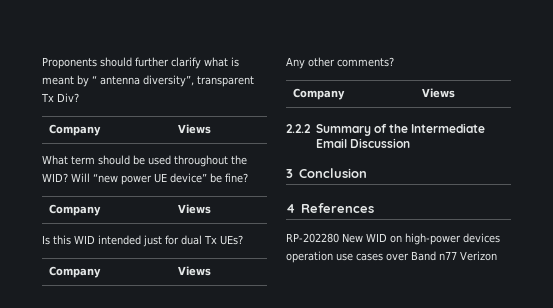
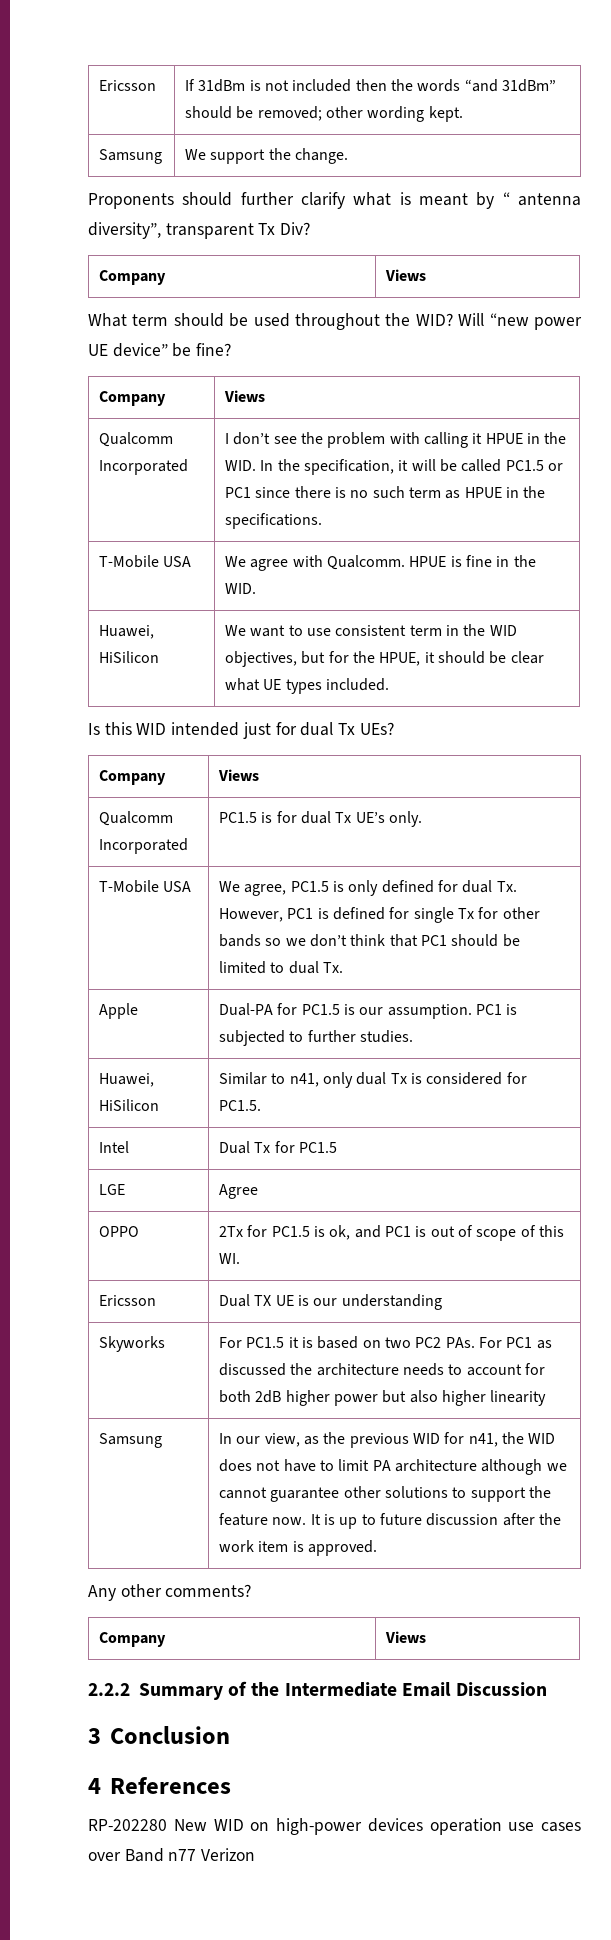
(42, 63) none -> [99,80,157,91] [185,79,556,92] [185,106,463,122] [99,149,163,164] [185,148,349,164] Ericsson | If 31dBm is not included then the words “and 31dBm” should be removed; other wording kept. // Samsung | We support the change. //
(212, 209) none -> [99,432,174,447] [99,459,189,475] [225,432,567,448] [225,459,563,475] [225,486,546,499] [225,513,323,529] [99,555,192,568] [225,555,536,571] [225,583,257,594] [99,625,155,639] [99,651,160,663] [225,624,517,637] [225,651,544,667] [225,678,390,694] // Qualcomm Incorporated | I don’t see the problem with calling it HPUE in the WID. In the specification, it will be called PC1.5 or PC1 since there is no such term as HPUE in the specifications. // T-Mobile USA | We agree with Qualcomm. HPUE is fine in the WID. // Huawei, HiSilicon | We want to use consistent term in the WID objectives, but for the HPUE, it should be clear what UE types included.
(212, 271) none -> [99,811,174,826] [99,838,189,854] [219,811,423,827] [99,880,192,893] [219,880,517,896] [219,907,540,923] [219,934,520,947] [219,961,344,974] [99,1003,139,1019] [219,1003,518,1019] [219,1030,414,1046] [99,1073,155,1087] [99,1099,160,1111] [219,1072,527,1088] [219,1100,262,1111] [99,1141,130,1153] [219,1141,338,1154] [99,1184,126,1195] [219,1184,259,1199] [99,1226,140,1237] [219,1225,564,1241] [219,1253,241,1264] [99,1295,157,1306] [219,1294,442,1310] [99,1336,166,1352] [219,1336,552,1349] [219,1363,546,1376] [219,1390,547,1406] [99,1433,163,1448] [219,1432,556,1448] [219,1459,567,1475] [219,1486,552,1502] [219,1513,561,1529] [219,1540,378,1556] // Qualcomm Incorporated | PC1.5 is for dual Tx UE’s only. // T-Mobile USA | We agree, PC1.5 is only defined for dual Tx. However, PC1 is defined for single Tx for other bands so we don’t think that PC1 should be limited to dual Tx. // Apple | Dual-PA for PC1.5 is our assumption. PC1 is subjected to further studies. // Huawei, HiSilicon | Similar to n41, only dual Tx is considered for PC1.5. // Intel | Dual Tx for PC1.5 // LGE | Agree // OPPO | 2Tx for PC1.5 is ok, and PC1 is out of scope of this WI. // Ericsson | Dual TX UE is our understanding // Skyworks | For PC1.5 it is based on two PC2 PAs. For PC1 as discussed the architecture needs to account for both 2dB higher power but also higher linearity // Samsung | In our view, as the previous WID for n41, the WID does not have to limit PA architecture although we cannot guarantee other solutions to support the feature now. It is up to future discussion after the work item is approved.

